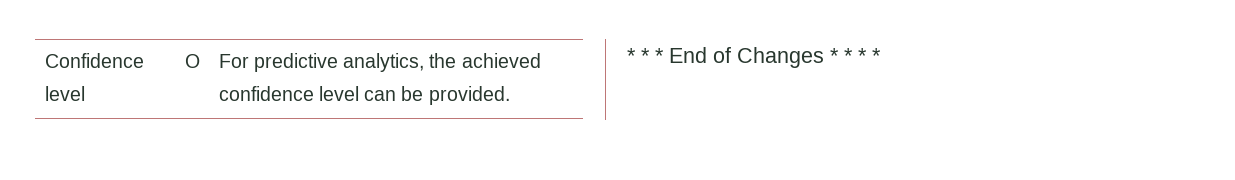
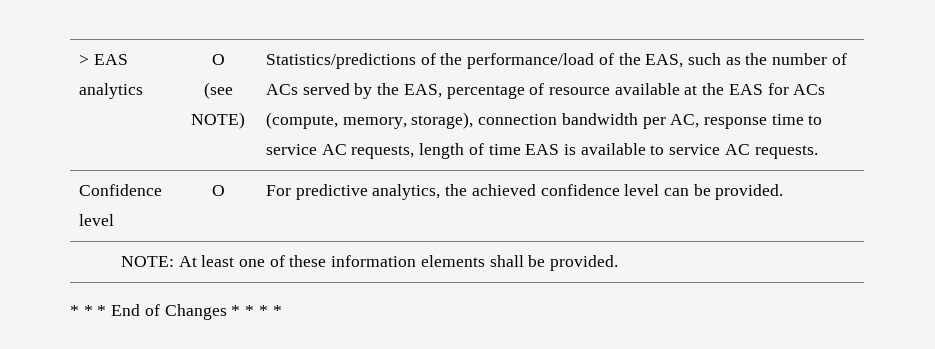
(44, 60) none -> [78,54,128,65] [78,83,143,99] [211,54,225,65] [203,82,233,99] [191,112,245,129] [265,53,847,69] [265,83,826,99] [265,112,823,129] [265,143,818,159] > EAS analytics | O // (see NOTE) | Statistics/predictions of the performance/load of the EAS, such as the number of ACs served by the EAS, percentage of resource available at the EAS for ACs (compute, memory, storage), connection bandwidth per AC, response time to service AC requests, length of time EAS is available to service AC requests. //
(510, 95) none -> [120,255,619,271] // NOTE: At least one of these information elements shall be provided.

